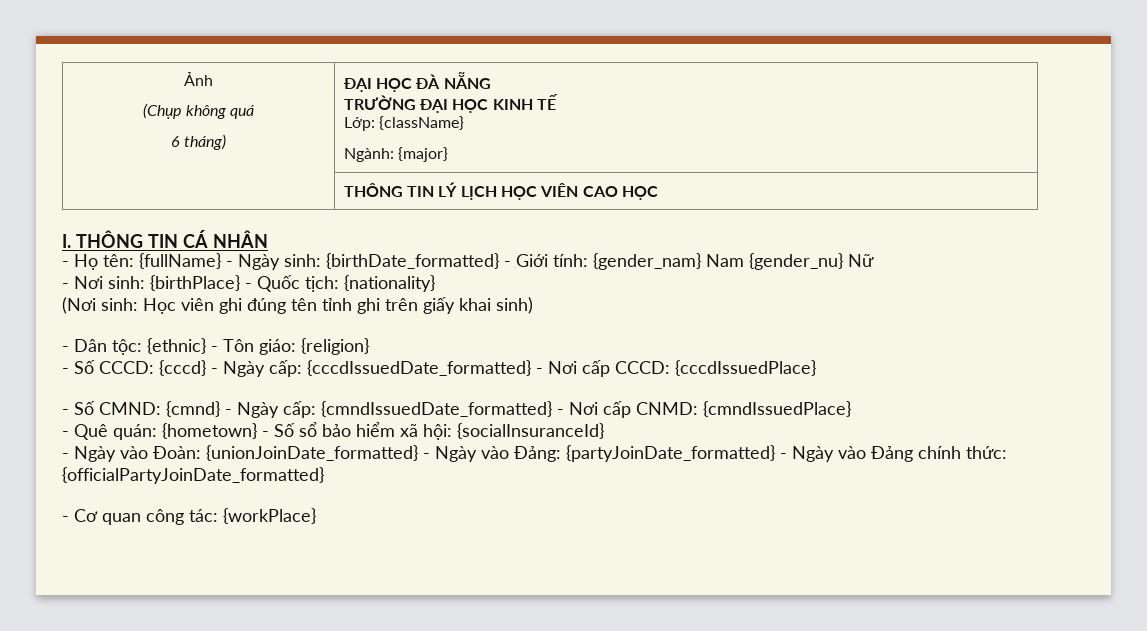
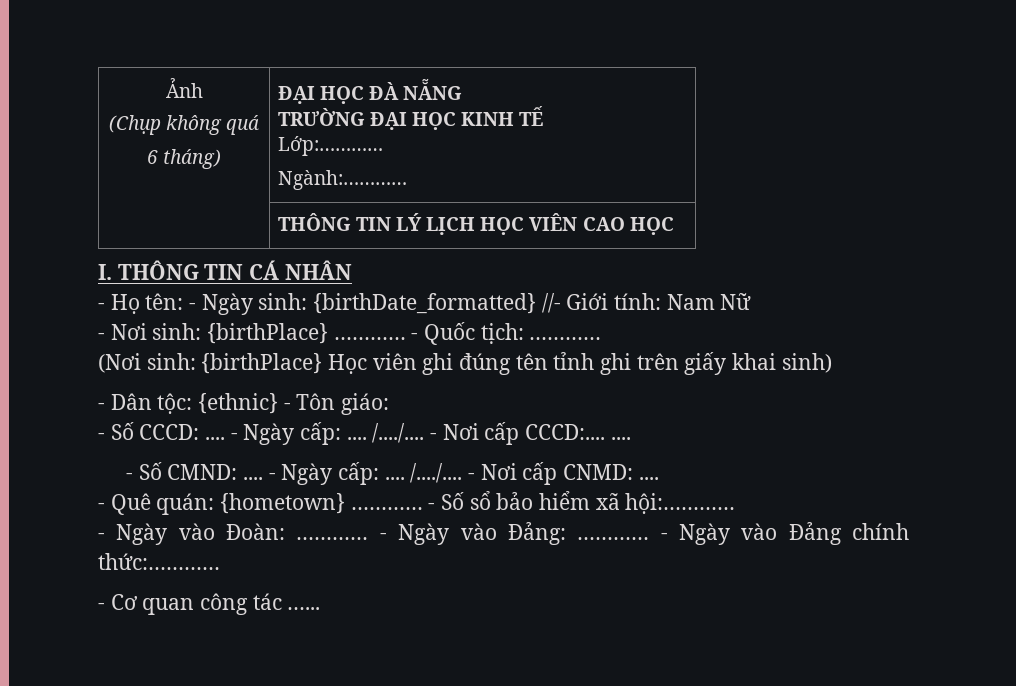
[343,116,464,131] [343,147,448,162] Lớp: {className} // Ngành: {major} -> [277,136,383,156] [277,170,407,190] Lớp:………… // Ngành:…………
[139,253,221,269] {fullName} -> (184, 301) none
[504,261,511,267] - -> [541,293,561,313] //-
[593,253,843,270] {gender_nam} Nam {gender_nu} -> [666,294,715,310] Nam
(240, 283) none -> [333,337,406,340] …………
[344,275,435,292] {nationality} -> [529,337,602,340] …………
(138, 304) none -> [201,353,323,374] {birthPlace}
[301,338,369,355] {religion} -> (390, 404) none
[159,360,816,377] {cccd} - Ngày cấp: {cccdIssuedDate_formatted} - Nơi cấp CCCD: {cccdIssuedPlace} -> [205,422,631,445] .... - Ngày cấp: .... /..../.... - Nơi cấp CCCD:.... ....
[166,401,552,418] {cmnd} - Ngày cấp: {cmndIssuedDate_formatted} -> [243,462,463,485] .... - Ngày cấp: .... /..../....
[703,401,851,417] {cmndIssuedPlace} -> [638,477,659,480] ....
(257, 431) none -> [350,507,423,510] …………
[423,423,604,440] hội: {socialInsuranceId} -> [625,493,736,514] hội:…………
[206,445,418,461] {unionJoinDate_formatted} -> [296,537,369,540] …………
[566,445,775,462] {partyJoinDate_formatted} -> [577,537,650,540] …………
[966,446,1007,459] [62,467,324,484] thức: {officialPartyJoinDate_formatted} -> [98,553,220,570] thức:…………
[189,508,316,524] tác: {workPlace} -> [252,593,321,610] tác …...

